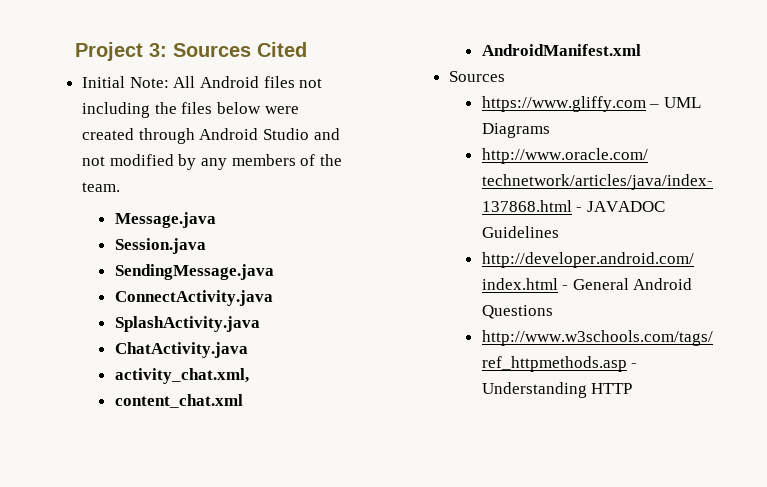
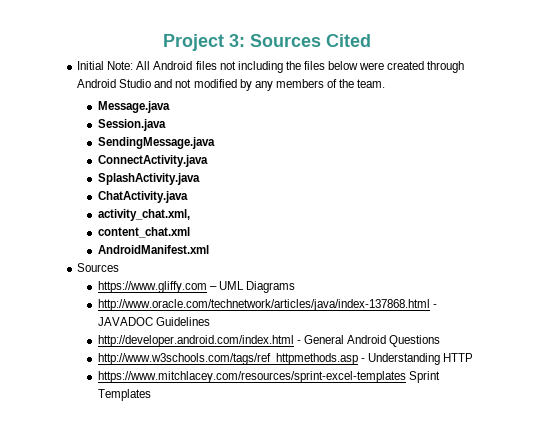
(633, 388) none -> [97,371,440,383] [97,389,151,401] // https://www.mitchlacey.com/resources/sprint-excel-templates Sprint Templates

